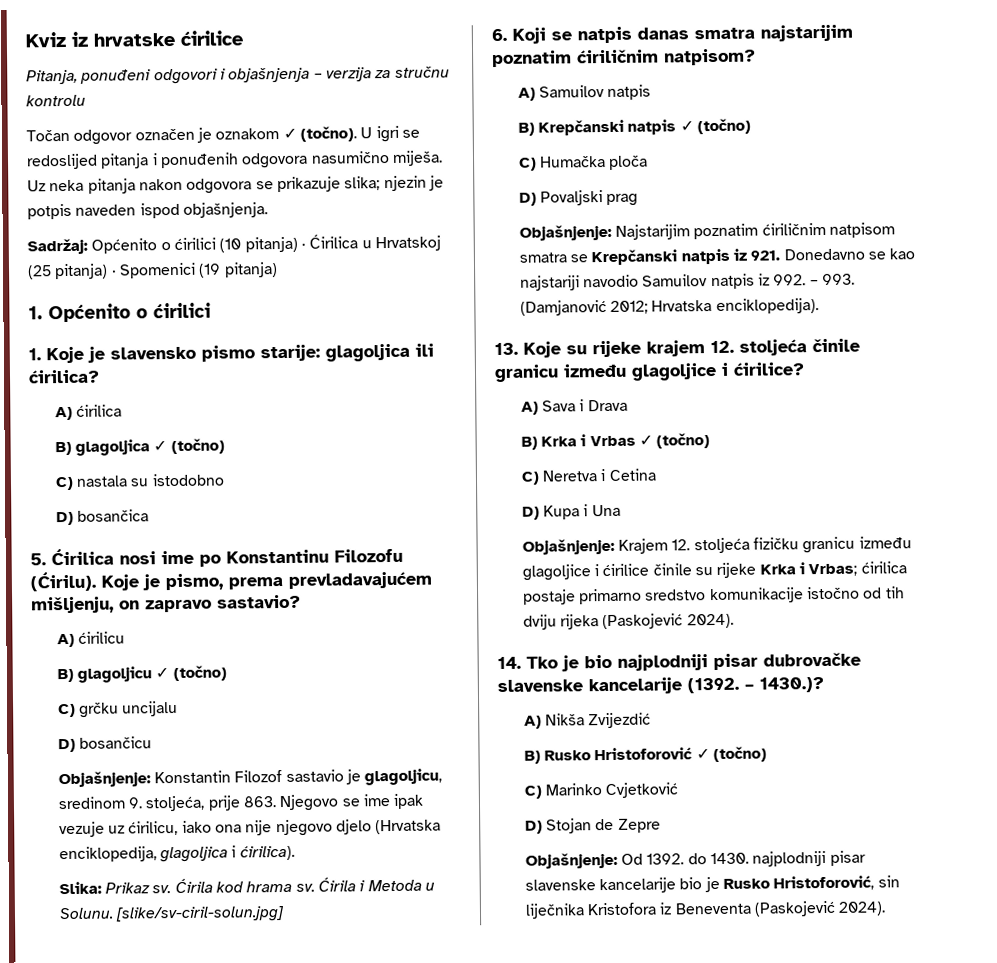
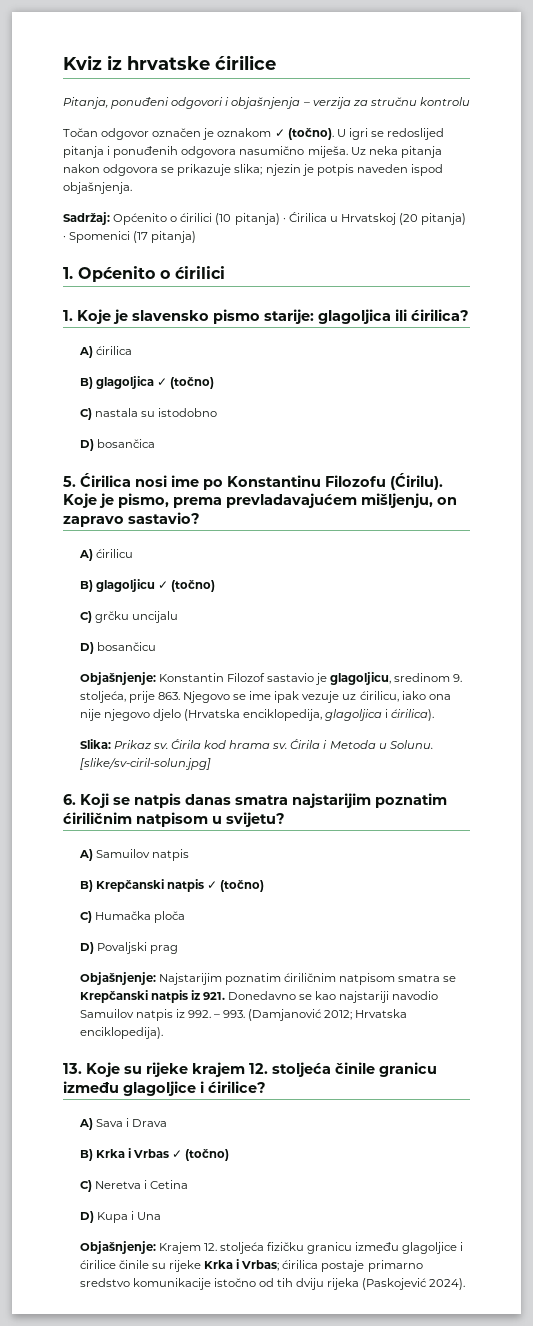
[27,265,52,280] (25 -> [399,213,419,225] (20
[198,263,222,278] (19 -> [133,231,149,243] (17
[664,48,756,66] natpisom? -> [136,812,285,827] natpisom u svijetu?
[497,652,861,672] [497,676,824,695] [523,712,652,729] [523,746,768,764] [523,782,679,799] [524,818,661,834] [524,850,866,869] [524,875,900,894] [524,900,887,919] // 14. Tko je bio najplodniji pisar dubrovačke slavenske kancelarije (1392. – 1430.)? // A) Nikša Zvijezdić // B) Rusko Hristoforović ✓ (točno) // C) Marinko Cvjetković // D) Stojan de Zepre // Objašnjenje: Od 1392. do 1430. najplodniji pisar slavenske kancelarije bio je Rusko Hristoforović, sin liječnika Kristofora iz Beneventa (Paskojević 2024). -> (466, 1284) none

